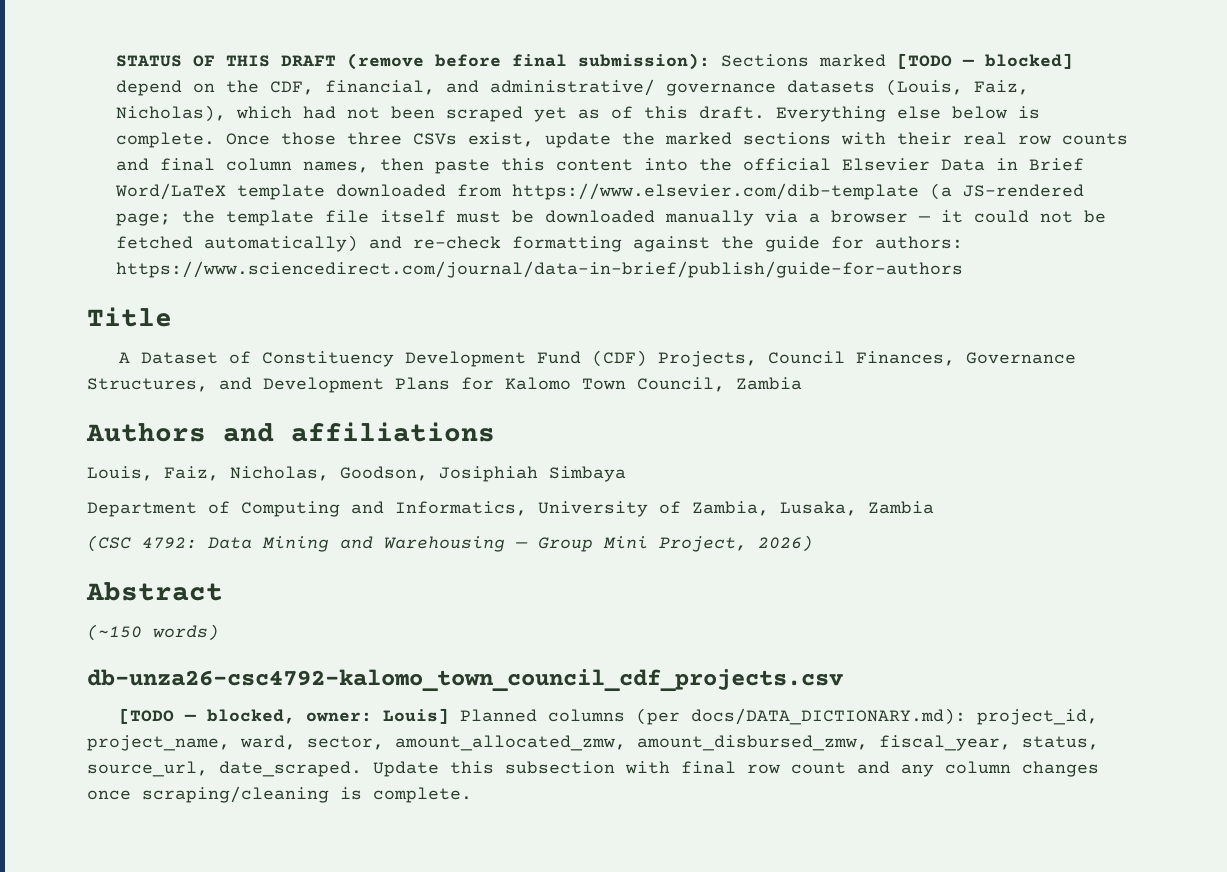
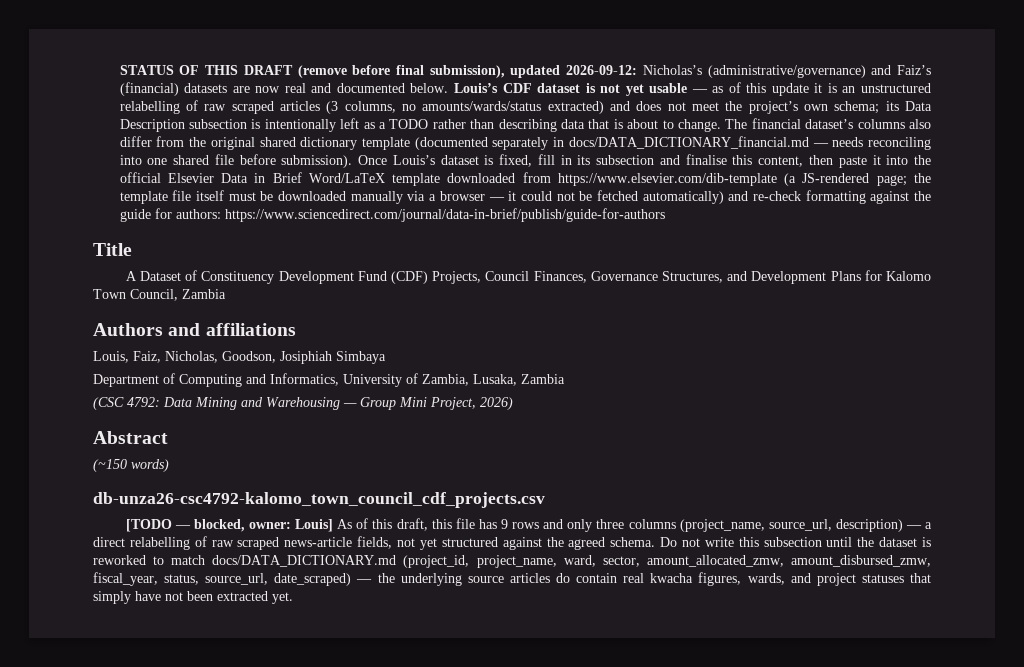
[578,53,1074,70] [116,79,1030,96] [116,105,1041,122] [116,132,1129,148] [116,158,634,174] submission): Sections marked [TODO — blocked] depend on the CDF, financial, and administrative/ governance datasets (Louis, Faiz, Nicholas), which had not been scraped yet as of this draft. Everything else below is complete. Once those three CSVs exist, update the marked sections with their real row counts and final column names, then paste this content -> [429,65,932,78] [119,82,932,96] [119,100,933,114] [119,118,931,132] [119,136,932,150] [119,154,881,168] submission), updated 2026-09-12: Nicholas’s (administrative/governance) and Faiz’s (financial) datasets are now real and documented below. Louis’s CDF dataset is not yet usable — as of this update it is an unstructured relabelling of raw scraped articles (3 columns, no amounts/wards/status extracted) and does not meet the project’s own schema; its Data Description subsection is intentionally left as a TODO rather than describing data that is about to change. The financial dataset’s columns also differ from the original shared dictionary template (documented separately in docs/DATA_DICTIONARY_financial.md — needs reconciling into one shared file before submission). Once Louis’s dataset is fixed, fill in its subsection and finalise this content, then paste it
[460,708,1099,725] Planned columns (per docs/DATA_DICTIONARY.md): project_id, -> [337,518,933,532] [93,536,932,550] [93,555,470,568] As of this draft, this file has 9 rows and only three columns (project_name, source_url, description) — a direct relabelling of raw scraped news-article fields, not yet structured against the agreed schema. Do not write this subsection until the dataset is reworked to match docs/DATA_DICTIONARY.md (project_id,
[219,761,1099,777] [87,786,472,803] date_scraped. Update this subsection with final row count and any column changes once scraping/cleaning is complete. -> [274,572,931,586] [93,591,293,604] date_scraped) — the underlying source articles do contain real kwacha figures, wards, and project statuses that simply have not been extracted yet.

